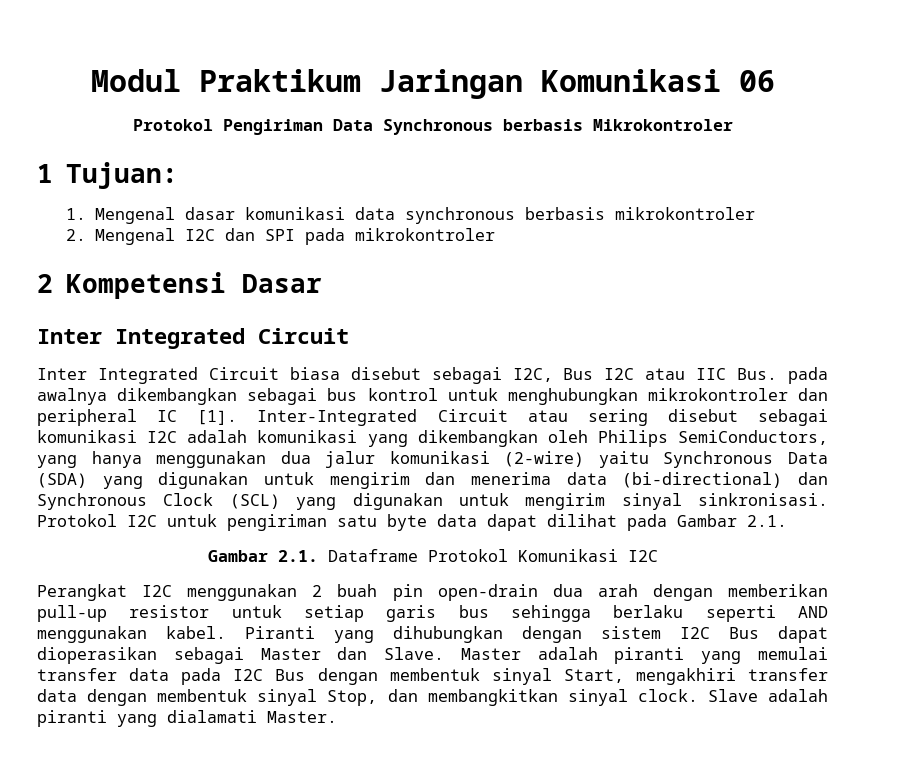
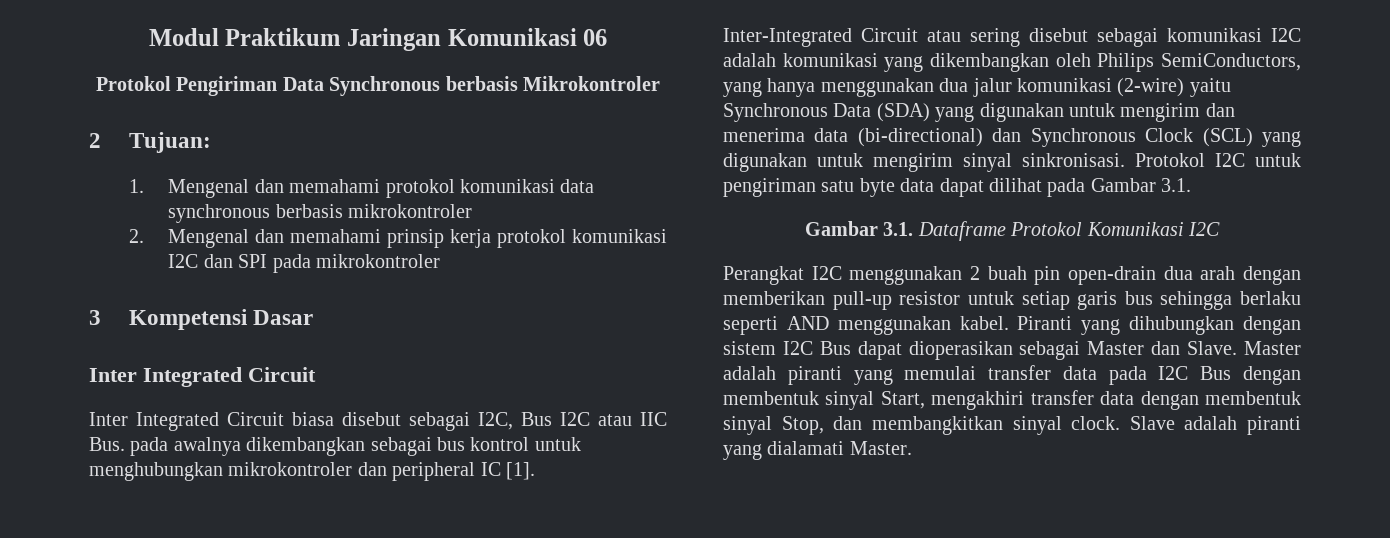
[37,164,53,183] 1 -> [89,133,101,148] 2
[185,207,236,220] dasar -> [254,179,455,198] dan memahami protokol
(176, 236) none -> [255,229,667,248] dan memahami prinsip kerja protokol komunikasi
[37,274,53,293] 2 -> [89,310,101,325] 3
[747,515,787,527] [207,550,318,562] 2.1. // Gambar 2.1. -> [1161,178,1192,192] [805,221,914,236] 3.1. // Gambar 3.1.

